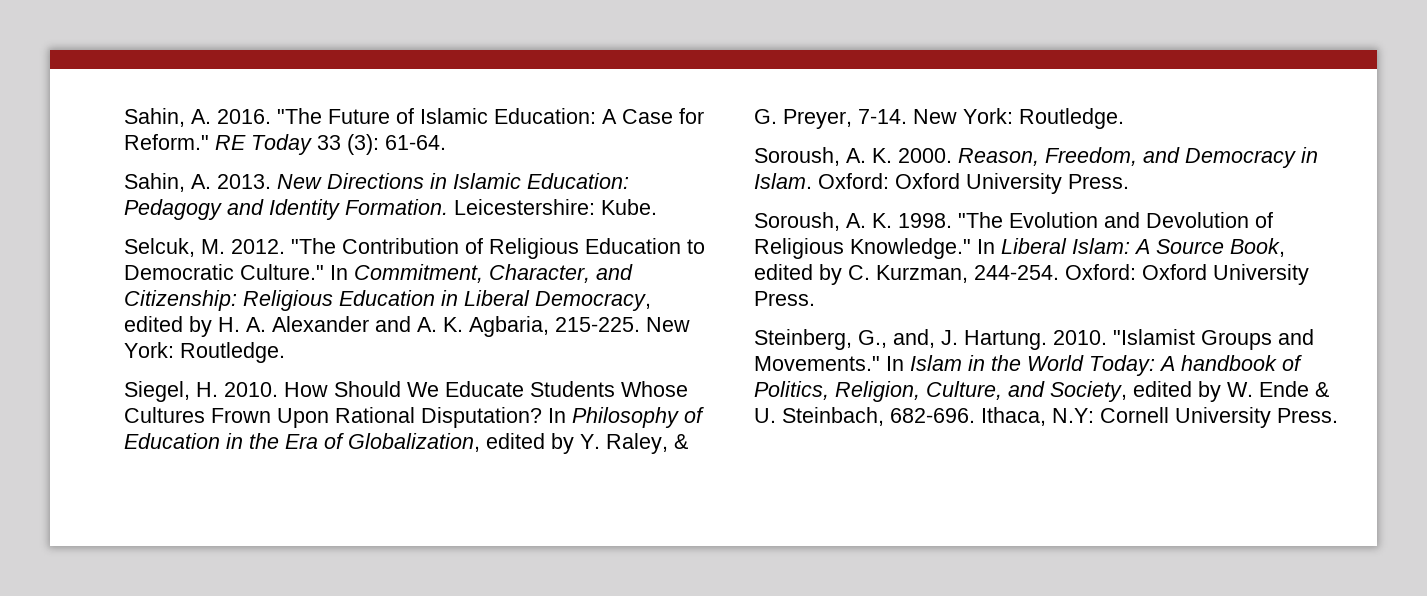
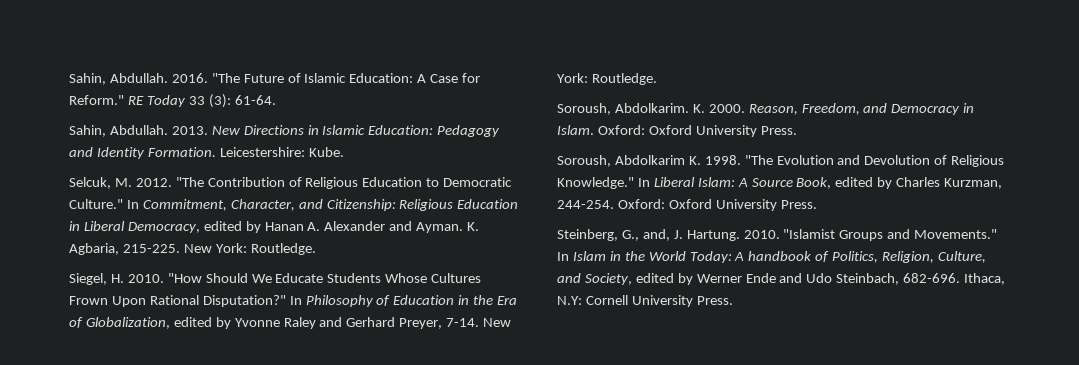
[124,108,211,127] Sahin, A. -> [69,73,168,85] Sahin, Abdullah.
[191,174,211,189] A. -> [109,125,168,135] Abdullah.
[218,317,240,332] H. -> [264,222,304,231] Hanan
[417,317,437,332] A. -> [416,222,464,233] Ayman.
[284,382,328,397] How -> [167,273,202,283] "How
[421,407,542,428] Disputation? -> [202,295,286,307] Disputation?"
[580,433,688,454] [754,109,777,124] Y. Raley, & G. -> [234,317,396,329] Yvonne Raley and Gerhard
[846,148,866,163] A. -> [614,103,689,113] Abdolkarim.
[846,213,866,228] A. -> [614,155,685,165] Abdolkarim
[848,265,870,280] C. -> [896,177,941,187] Charles
[1227,381,1329,397] [754,408,776,423] W. Ende & U. -> [696,273,833,283] Werner Ende and Udo

